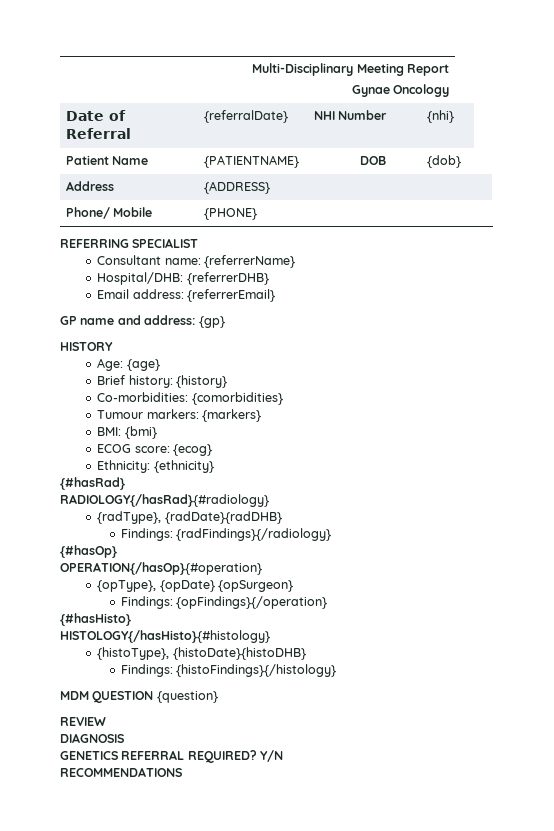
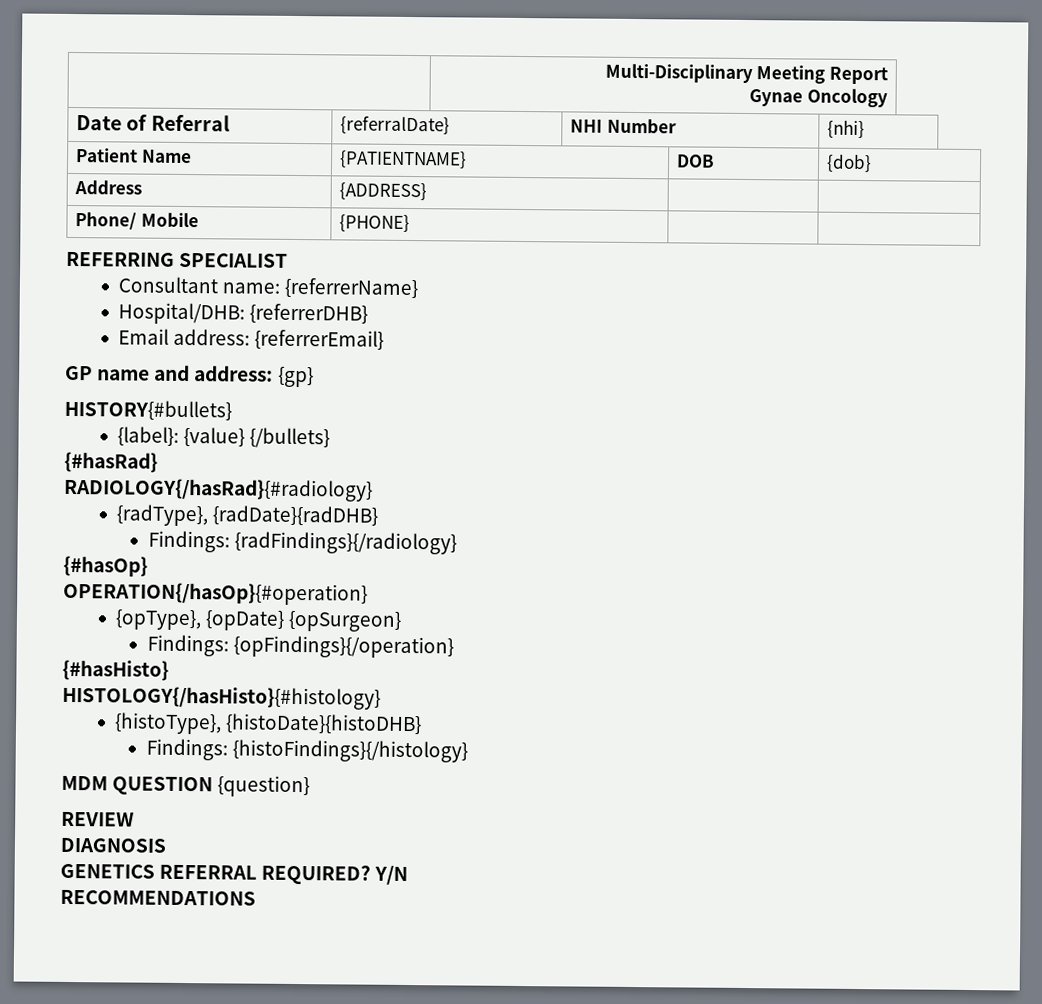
[60,342,113,351] [97,358,160,371] [97,375,228,388] [97,392,283,405] [97,409,262,422] [97,426,157,439] [97,444,213,456] [97,460,214,473] HISTORY // Age: {age} // Brief history: {history} // Co-morbidities: {comorbidities} // Tumour markers: {markers} // BMI: {bmi} // ECOG score: {ecog} // Ethnicity: {ethnicity} -> [64,399,232,421] [116,426,330,449] HISTORY{#bullets} // {label}: {value} {/bullets}

